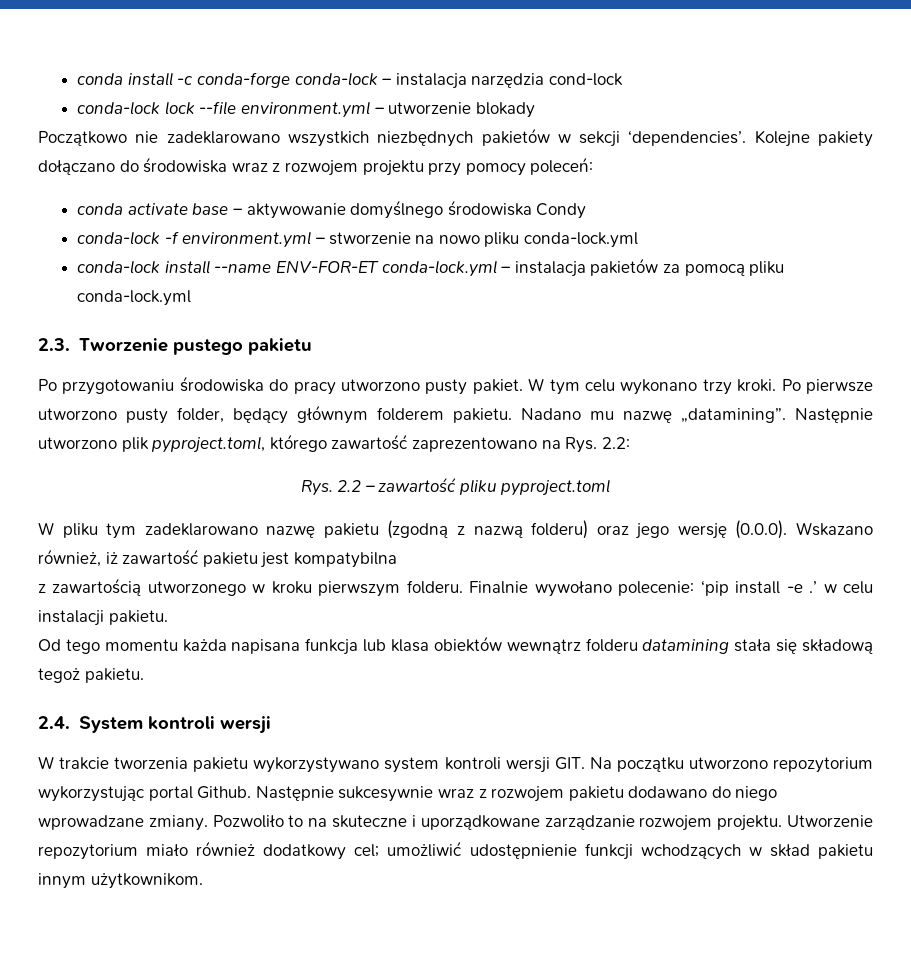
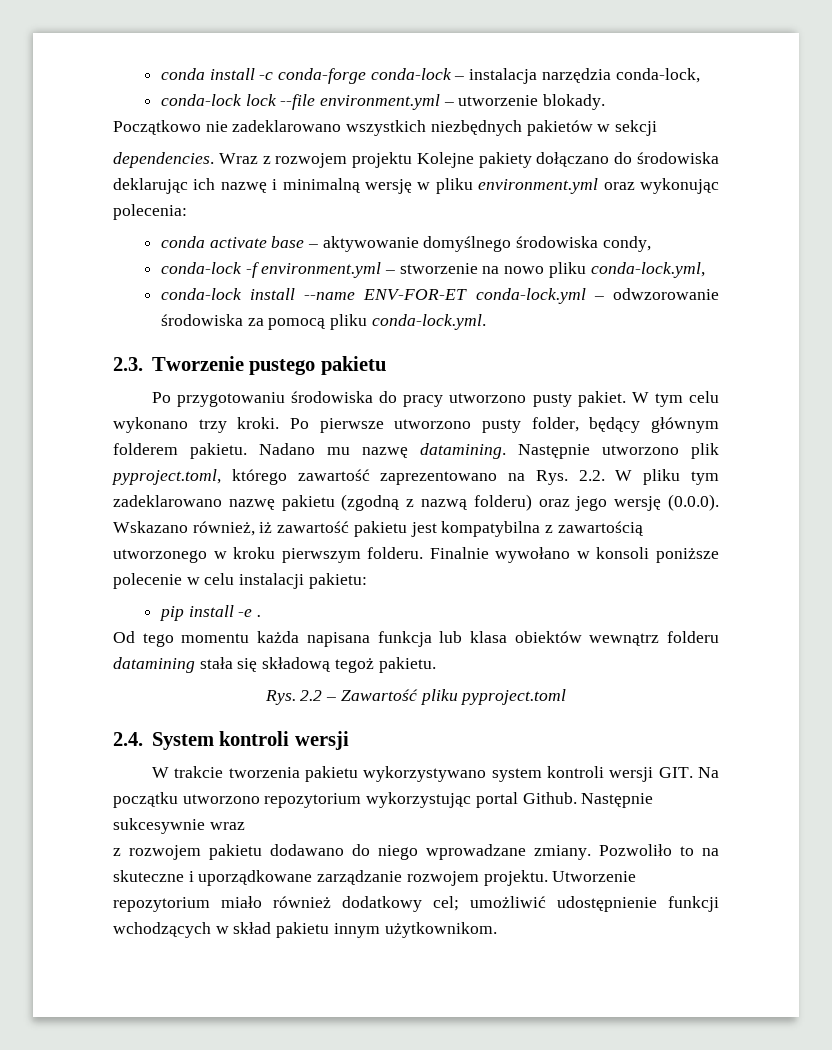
[549,73,624,86] cond-lock -> [615,68,700,83] conda-lock,
[475,102,535,118] blokady -> [543,94,606,110] blokady.
[628,130,747,146] ‘dependencies’. -> [113,152,413,168] // dependencies. Wraz z rozwojem projektu
[231,157,594,176] wraz z rozwojem projektu przy pomocy poleceń: -> [113,178,719,194] [113,204,187,220] deklarując ich nazwę i minimalną wersję w pliku environment.yml oraz wykonując polecenia:
[536,203,587,219] Condy -> [602,236,651,252] condy,
[524,232,639,248] conda-lock.yml -> [590,262,705,278] conda-lock.yml,
[514,258,659,277] instalacja pakietów -> [613,288,719,300] [160,314,243,326] odwzorowanie środowiska
[77,290,192,306] conda-lock.yml -> [371,314,486,330] conda-lock.yml.
[681,408,786,423] „datamining”. -> [420,443,506,459] datamining.
[601,437,630,449] [300,477,611,496] 2.2: // Rys. 2.2 – zawartość pliku pyproject.toml // -> [578,470,605,481] 2.2.
(397, 560) // -> (541, 529) none
[618,580,874,596] [38,610,168,626] polecenie: ‘pip install -e .’ w celu instalacji pakietu. -> [576,547,719,563] [113,573,367,589] [158,605,261,621] w konsoli poniższe polecenie w celu instalacji pakietu: // pip install -e .
(144, 675) none -> [264,689,567,705] // Rys. 2.2 – Zawartość pliku pyproject.toml
(474, 793) none -> (245, 826) //

